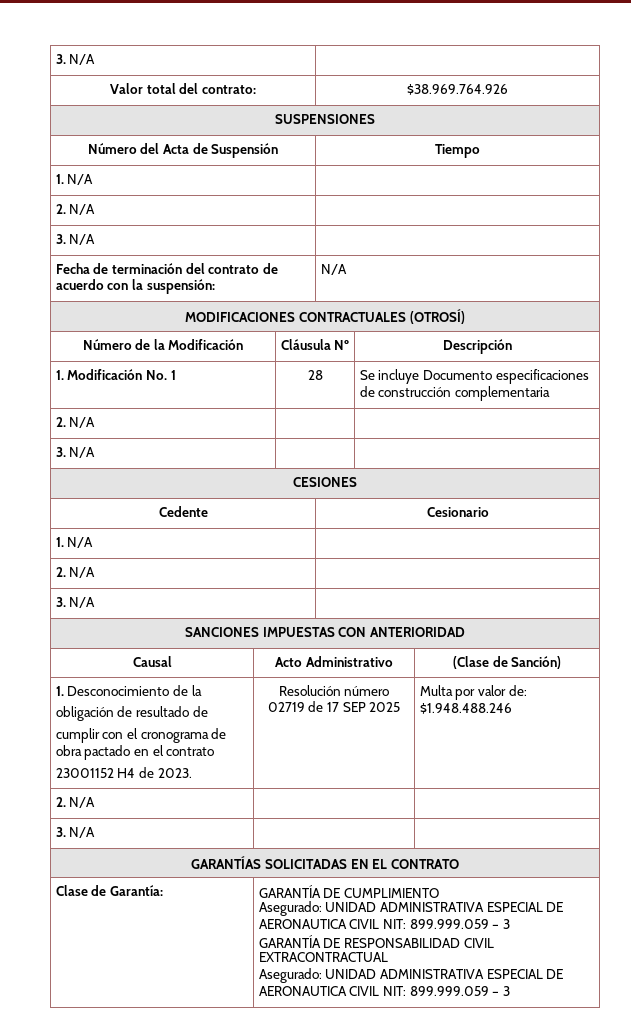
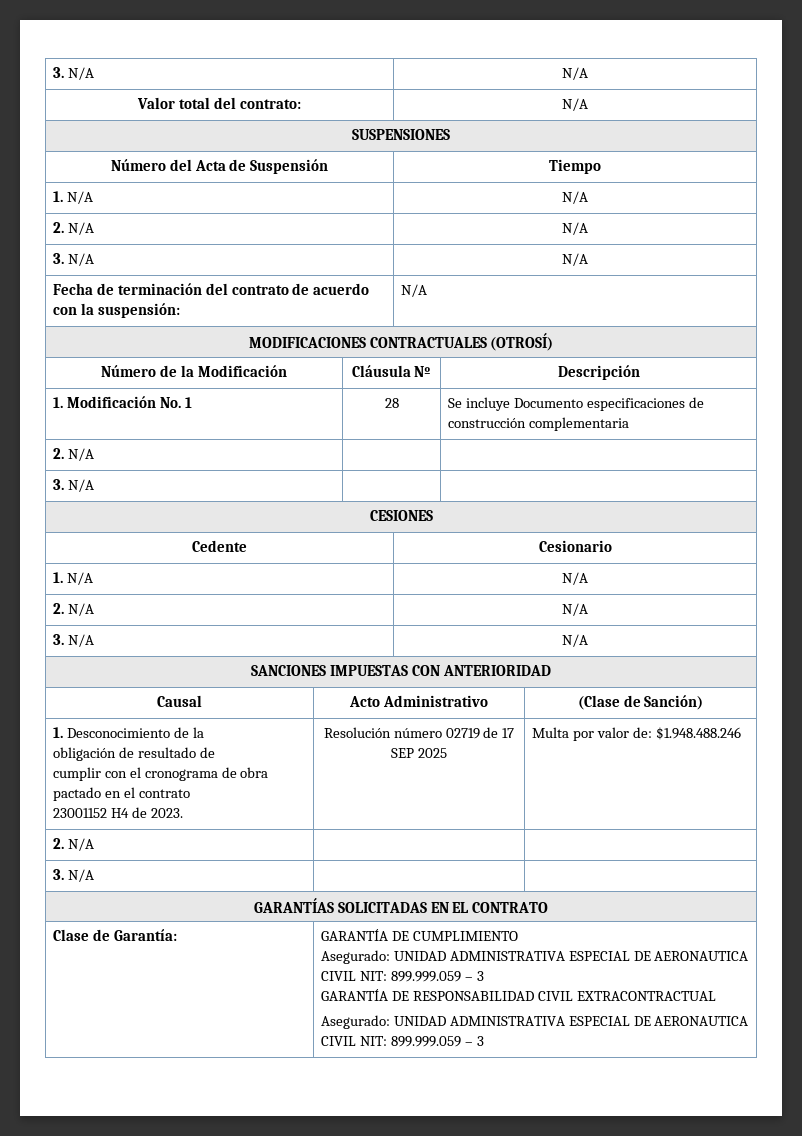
[55,54,96,65] 3. N/A | -> [52,67,94,80] [562,67,588,80] 3. N/A | N/A
[407,84,508,95] $38.969.764.926 -> [562,98,588,111] N/A
[55,204,96,215] [55,234,96,245] // 2. N/A | // 3. N/A | -> [562,191,588,204] [52,222,94,235] [562,222,588,235] [52,253,94,266] [562,253,588,266] N/A // 2. N/A | N/A // 3. N/A | N/A
[55,567,96,578] [55,597,96,608] // 2. N/A | // 3. N/A | -> [562,572,588,585] [52,603,94,616] [562,603,588,616] [52,634,94,647] [562,634,588,647] N/A // 2. N/A | N/A // 3. N/A | N/A

